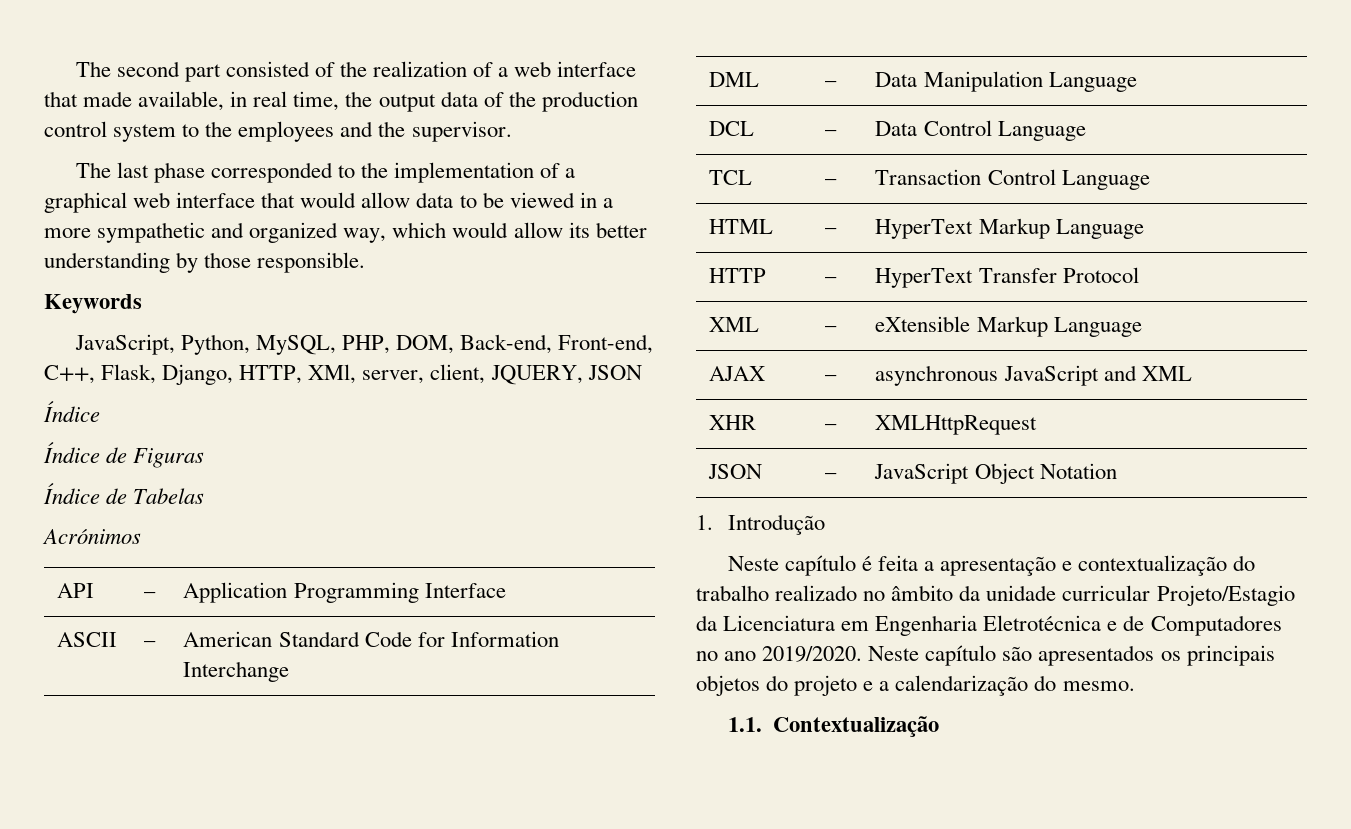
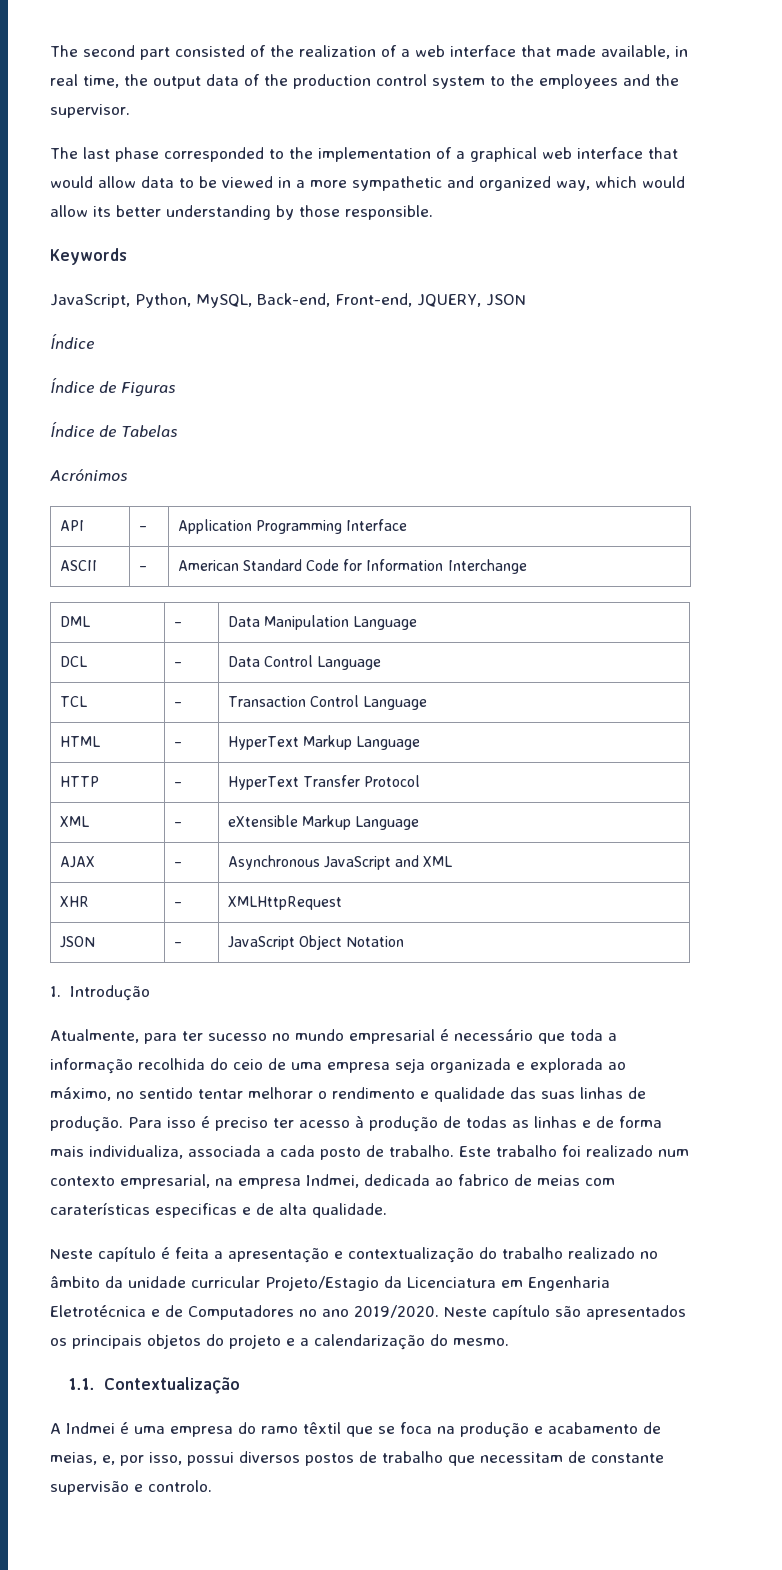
[341,334,653,354] [44,364,486,385] PHP, DOM, Back-end, Front-end, C++, Flask, Django, HTTP, XMl, server, client, -> [257,293,412,307] Back-end, Front-end,
[875,365,999,386] asynchronous -> [227,855,320,870] Asynchronous
(826, 524) none -> [50,1029,617,1044] [50,1058,626,1074] [50,1087,646,1102] [50,1115,662,1132] [50,1145,689,1160] [50,1174,615,1189] [50,1202,387,1218] // Atualmente, para ter sucesso no mundo empresarial é necessário que toda a informação recolhida do ceio de uma empresa seja organizada e explorada ao máximo, no sentido tentar melhorar o rendimento e qualidade das suas linhas de produção. Para isso é preciso ter acesso à produção de todas as linhas e de forma mais individualiza, associada a cada posto de trabalho. Este trabalho foi realizado num contexto empresarial, na empresa Indmei, dedicada ao fabrico de meias com caraterísticas especificas e de alta qualidade.
(940, 726) none -> [50,1422,661,1438] [50,1451,664,1466] [50,1480,212,1495] // A Indmei é uma empresa do ramo têxtil que se foca na produção e acabamento de meias, e, por isso, possui diversos postos de trabalho que necessitam de constante supervisão e controlo.

